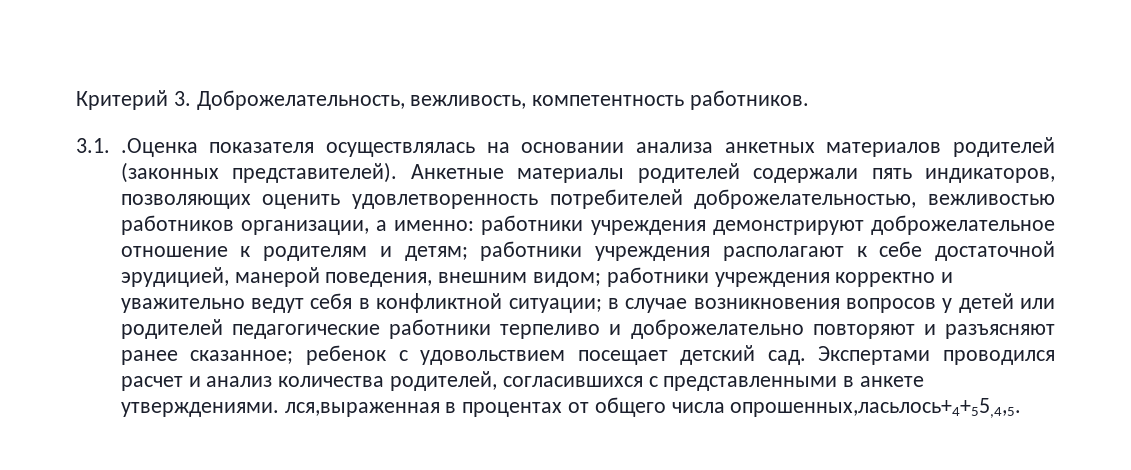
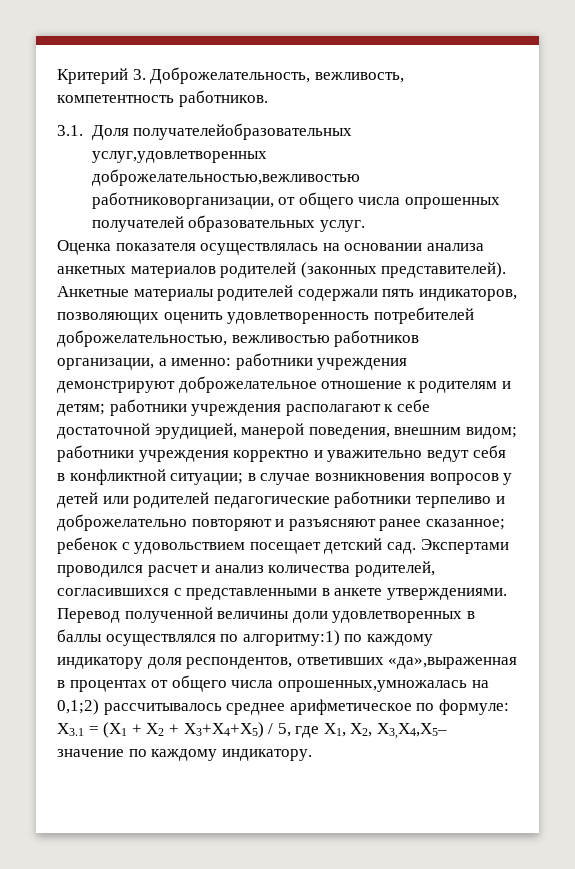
[120,138,198,157] .Оценка -> [91,123,353,140] [91,151,267,163] [91,169,360,186] [91,192,500,209] [91,215,365,232] [57,240,111,255] Доля получателейобразовательных услуг,удовлетворенных доброжелательностью,вежливостью работниковорганизации, от общего числа опрошенных получателей образовательных услуг. // Оценка
[284,402,440,417] лся,выраженная -> [57,607,475,623] [57,629,433,646] [57,657,518,669] Перевод полученной величины доли удовлетворенных в баллы осуществлялся по алгоритму:1) по каждому индикатору доля респондентов, ответивших «да»,выраженная
[730,398,1022,418] опрошенных,ласьлось+4+55,4,5. -> [277,680,489,692] [57,699,509,715] [57,722,448,739] [57,749,312,761] опрошенных,умножалась на 0,1;2) рассчитывалось среднее арифметическое по формуле: Х3.1 = (Х1 + Х2 + Х3+Х4+Х5) / 5, где Х1, Х2, Х3,Х4,Х5– значение по каждому индикатору.

